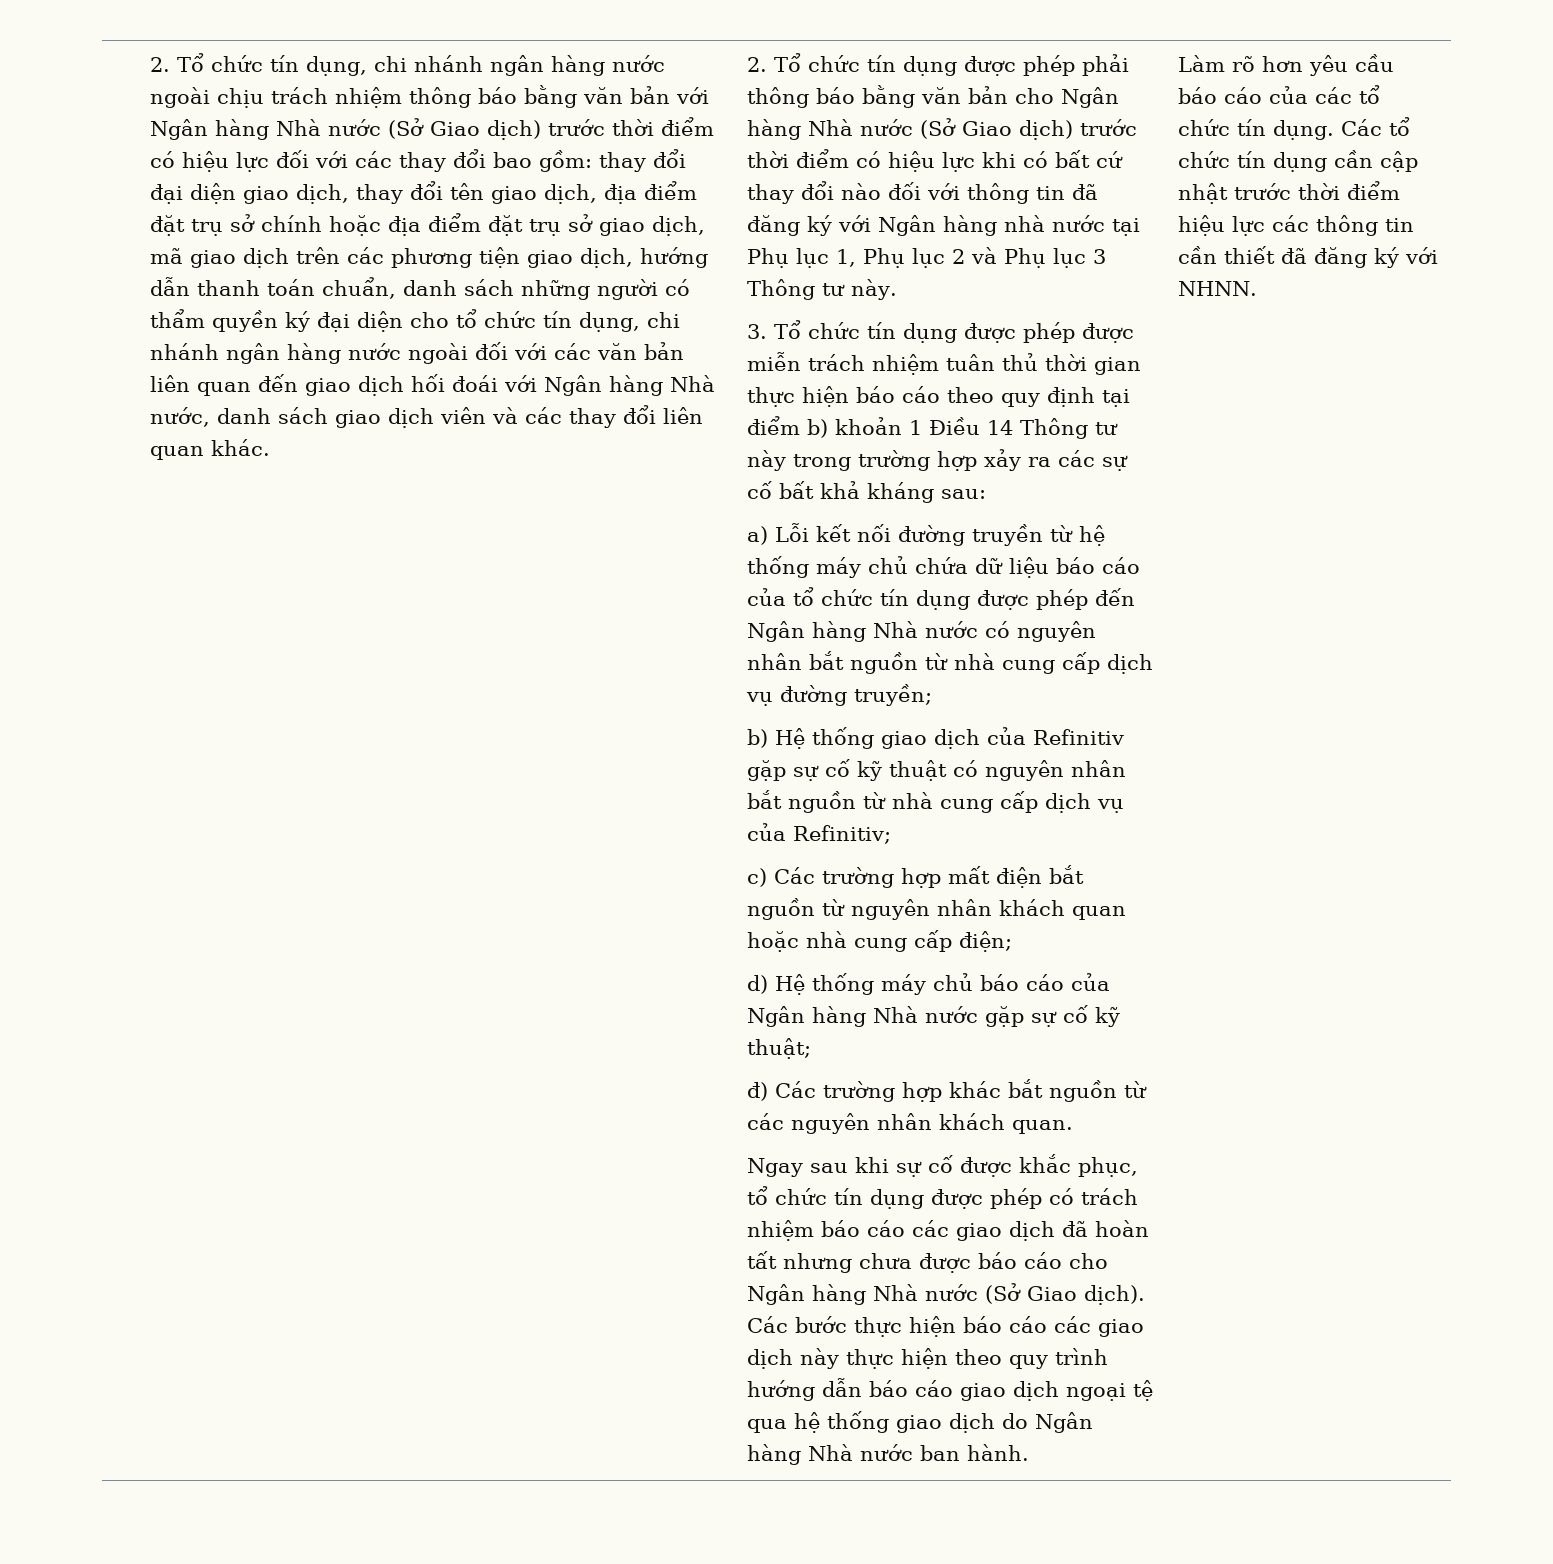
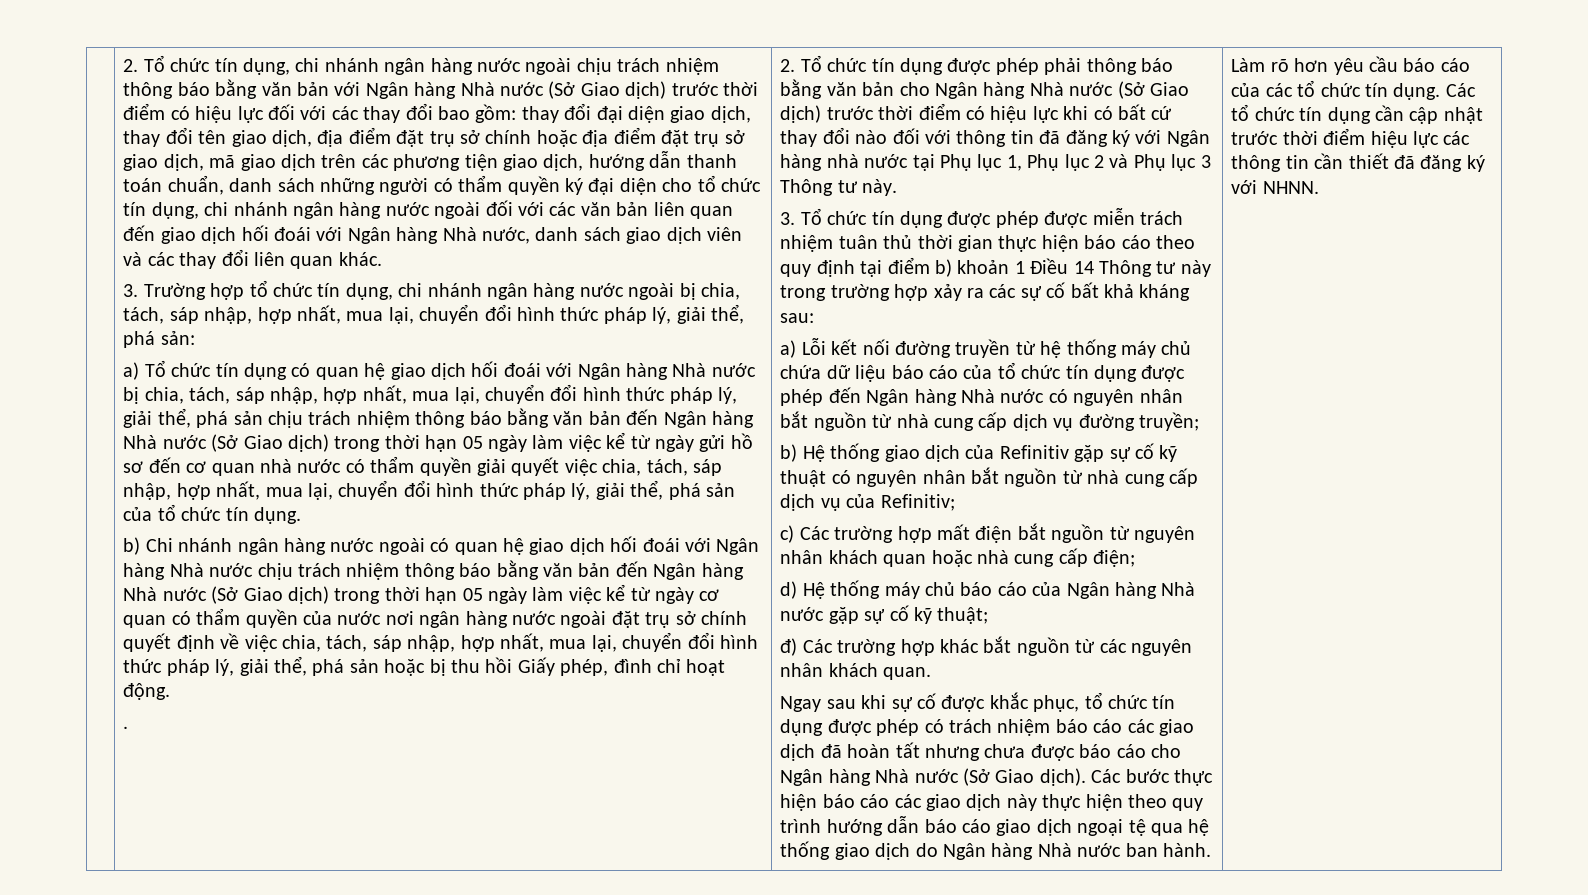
(270, 447) none -> [123,280,740,300] [123,304,744,324] [123,331,195,348] [123,360,756,380] [123,384,737,404] [123,408,754,428] [123,432,753,452] [123,456,722,476] [123,480,735,500] [123,504,301,524] [123,536,760,555] [123,560,744,580] [123,584,720,604] [123,608,747,628] [123,632,758,652] [123,656,726,676] [123,683,171,700] [123,726,129,729] // 3. Trường hợp tổ chức tín dụng, chi nhánh ngân hàng nước ngoài bị chia, tách, sáp nhập, hợp nhất, mua lại, chuyển đổi hình thức pháp lý, giải thể, phá sản: // a) Tổ chức tín dụng có quan hệ giao dịch hối đoái với Ngân hàng Nhà nước bị chia, tách, sáp nhập, hợp nhất, mua lại, chuyển đổi hình thức pháp lý, giải thể, phá sản chịu trách nhiệm thông báo bằng văn bản đến Ngân hàng Nhà nước (Sở Giao dịch) trong thời hạn 05 ngày làm việc kể từ ngày gửi hồ sơ đến cơ quan nhà nước có thẩm quyền giải quyết việc chia, tách, sáp nhập, hợp nhất, mua lại, chuyển đổi hình thức pháp lý, giải thể, phá sản của tổ chức tín dụng. // b) Chi nhánh ngân hàng nước ngoài có quan hệ giao dịch hối đoái với Ngân hàng Nhà nước chịu trách nhiệm thông báo bằng văn bản đến Ngân hàng Nhà nước (Sở Giao dịch) trong thời hạn 05 ngày làm việc kể từ ngày cơ quan có thẩm quyền của nước nơi ngân hàng nước ngoài đặt trụ sở chính quyết định về việc chia, tách, sáp nhập, hợp nhất, mua lại, chuyển đổi hình thức pháp lý, giải thể, phá sản hoặc bị thu hồi Giấy phép, đình chỉ hoạt động. // .

